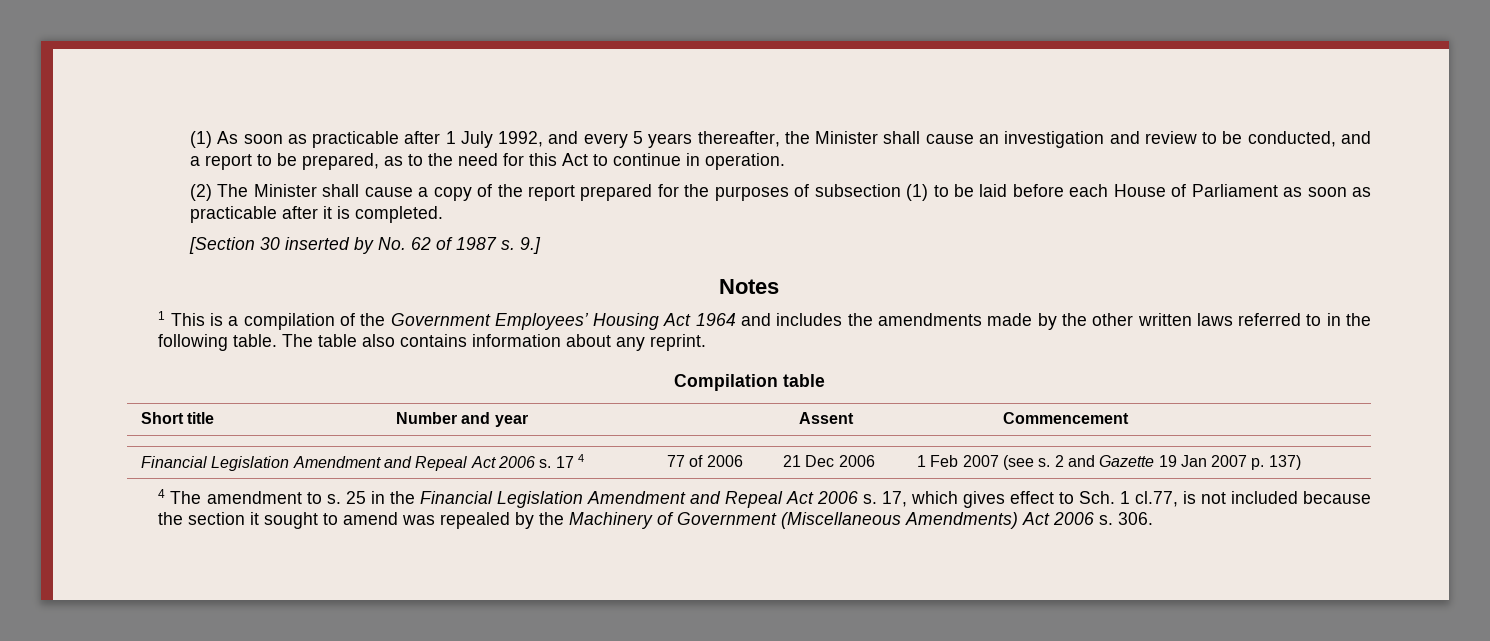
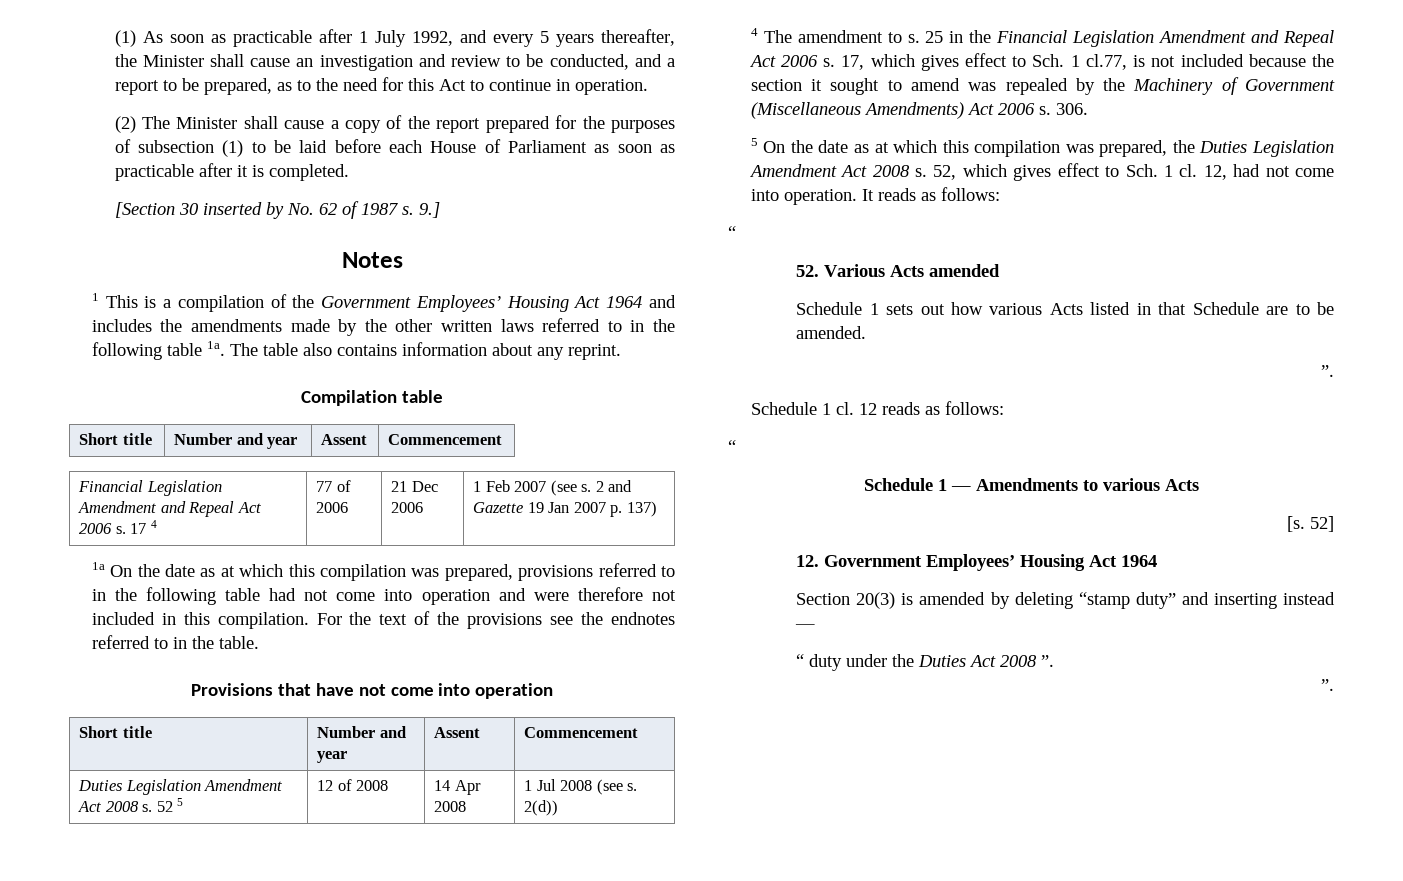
[233,334,278,347] table. -> [166,341,225,356] table 1a.
(1301, 462) none -> [91,562,675,581] [91,587,676,605] [91,611,675,629] [91,635,259,649] [190,683,554,699] [79,726,152,738] [317,726,406,738] [317,751,348,763] [434,727,481,738] [524,727,639,738] [78,779,283,795] [78,798,184,812] [317,779,389,791] [434,780,481,795] [434,801,467,812] [524,779,638,795] [524,800,559,816] // 1a On the date as at which this compilation was prepared, provisions referred to in the following table had not come into operation and were therefore not included in this compilation. For the text of the provisions see the endnotes referred to in the table. // Provisions that have not come into operation // Short title | Number and year | Assent | Commencement // Duties Legislation Amendment Act 2008 s. 52 5 | 12 of 2008 | 14 Apr 2008 | 1 Jul 2008 (see s. 2(d))
(1154, 518) none -> [750,138,1334,157] [748,163,1335,181] [750,187,1000,205] [728,226,736,239] [796,264,1001,277] [796,302,1334,315] [796,326,867,339] [1321,365,1334,377] [750,401,1004,415] [728,440,736,453] [863,478,1199,491] [1287,516,1334,532] [796,554,1158,571] [796,592,1335,609] [795,624,816,629] [796,654,1055,671] [1321,679,1334,691] // 5 On the date as at which this compilation was prepared, the Duties Legislation Amendment Act 2008 s. 52, which gives effect to Sch. 1 cl. 12, had not come into operation. It reads as follows: // “ // 52. Various Acts amended // Schedule 1 sets out how various Acts listed in that Schedule are to be amended. // ”. // Schedule 1 cl. 12 reads as follows: // “ // Schedule 1 — Amendments to various Acts // [s. 52] // 12. Government Employees’ Housing Act 1964 // Section 20(3) is amended by deleting “stamp duty” and inserting instead — // “ duty under the Duties Act 2008 ”. // ”.

